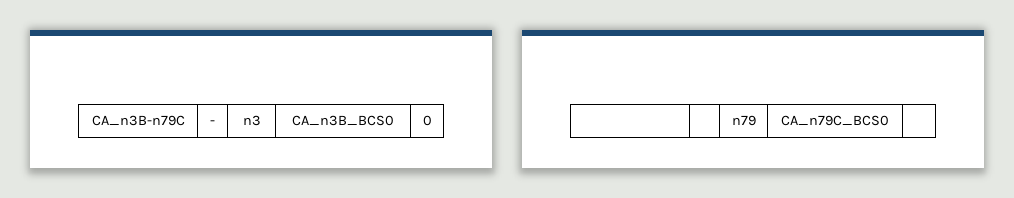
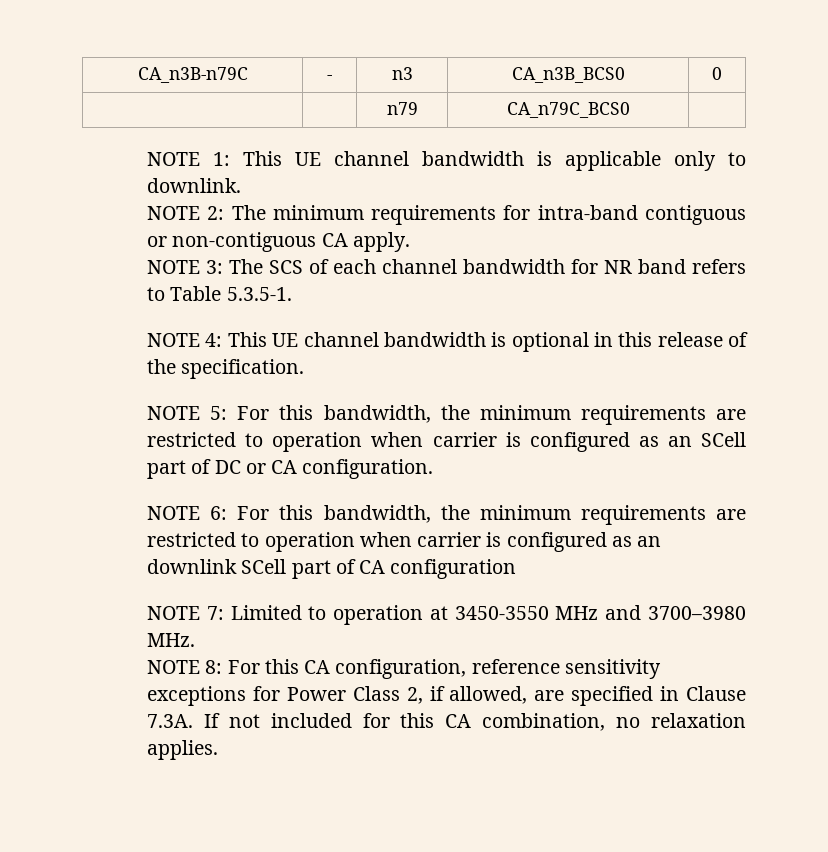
(889, 120) none -> [147,151,746,171] [147,178,242,193] [147,205,746,225] [147,232,410,252] [147,259,747,274] [147,286,292,301] [147,332,749,352] [147,359,305,379] [147,405,746,425] [147,432,747,452] [147,459,434,479] [147,505,746,525] [147,532,662,552] [147,559,517,579] [147,605,746,625] [147,633,196,647] [147,659,661,679] [147,686,747,706] [147,713,746,731] [147,740,219,760] // NOTE 1: This UE channel bandwidth is applicable only to downlink. // NOTE 2: The minimum requirements for intra-band contiguous or non-contiguous CA apply. // NOTE 3: The SCS of each channel bandwidth for NR band refers to Table 5.3.5-1. // NOTE 4: This UE channel bandwidth is optional in this release of the specification. // NOTE 5: For this bandwidth, the minimum requirements are restricted to operation when carrier is configured as an SCell part of DC or CA configuration. // NOTE 6: For this bandwidth, the minimum requirements are restricted to operation when carrier is configured as an downlink SCell part of CA configuration // NOTE 7: Limited to operation at 3450-3550 MHz and 3700–3980 MHz. // NOTE 8: For this CA configuration, reference sensitivity exceptions for Power Class 2, if allowed, are specified in Clause 7.3A. If not included for this CA combination, no relaxation applies.

